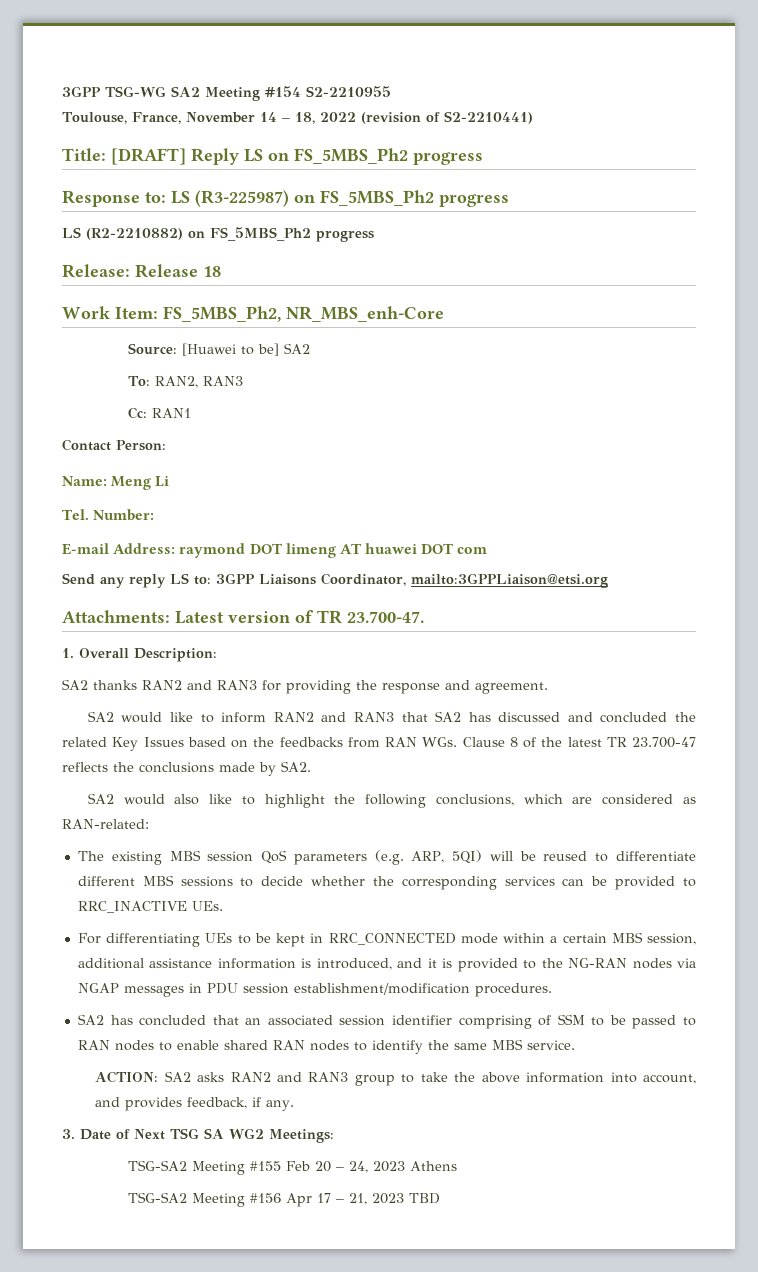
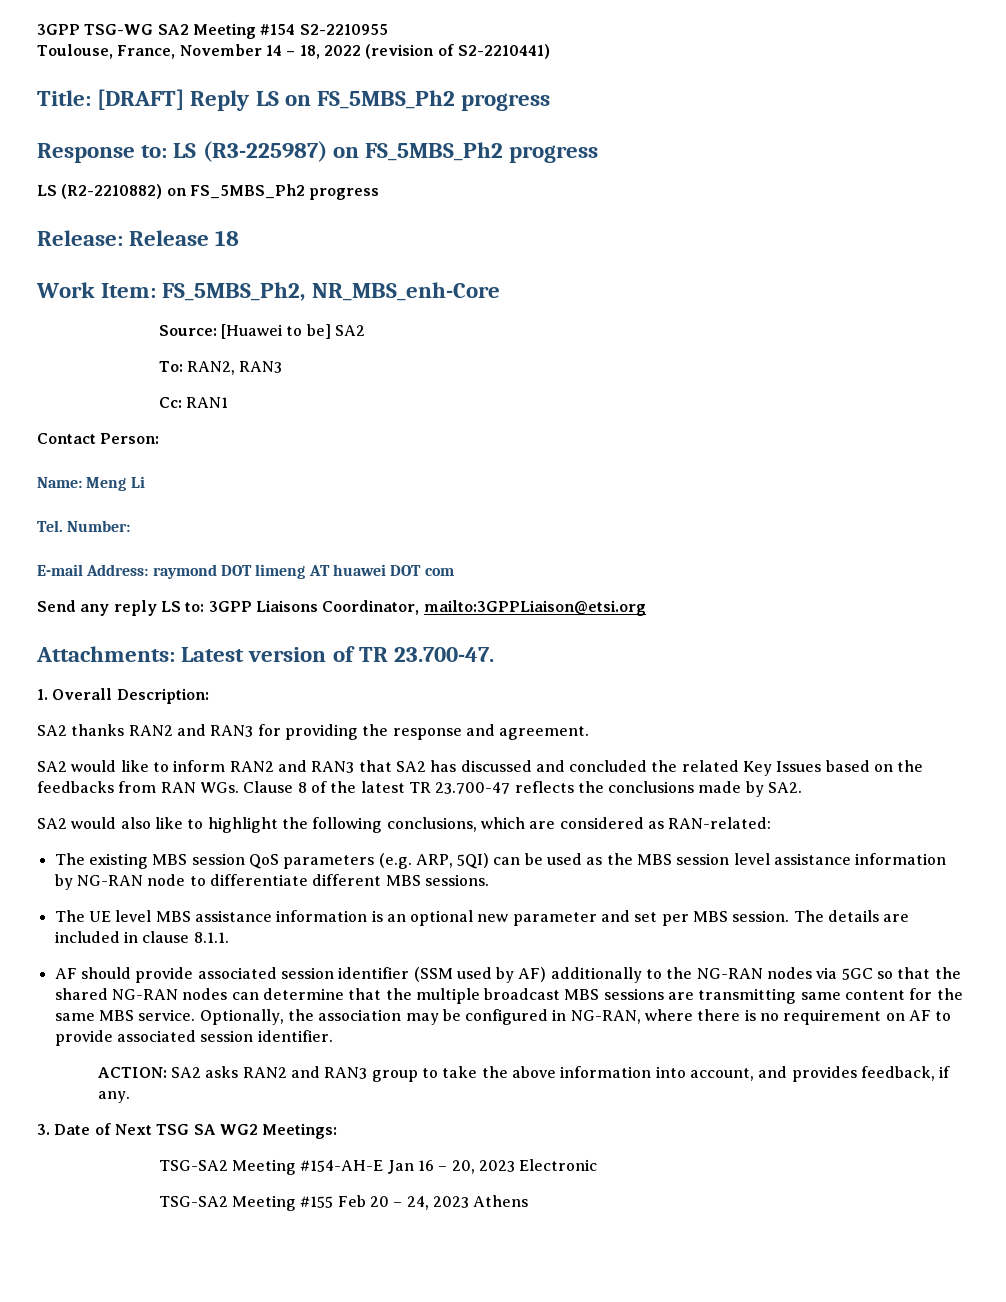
[489,851,696,862] [77,875,696,890] [77,901,223,913] [77,932,696,947] [77,958,518,972] will be reused to differentiate different MBS sessions to decide whether the corresponding services can be provided to RRC_INACTIVE UEs. // For differentiating UEs to be kept in RRC_CONNECTED mode within a certain MBS session, additional assistance information is introduced, and it is provided -> [493,853,947,865] [54,874,489,890] [54,910,910,926] [54,931,229,943] [54,967,642,983] can be used as the MBS session level assistance information by NG-RAN node to differentiate different MBS sessions. // The UE level MBS assistance information is an optional new parameter and set per MBS session. The details are included in clause 8.1.1. // AF should provide associated session identifier (SSM used by AF) additionally
[77,983,552,997] [77,1014,697,1029] [77,1039,575,1054] NGAP messages in PDU session establishment/modification procedures. // SA2 has concluded that an associated session identifier comprising of SSM to be passed to RAN nodes to enable shared RAN nodes to identify the same MBS service. -> [841,967,961,980] [54,988,963,1004] [54,1009,952,1025] [54,1030,333,1046] 5GC so that the shared NG-RAN nodes can determine that the multiple broadcast MBS sessions are transmitting same content for the same MBS service. Optionally, the association may be configured in NG-RAN, where there is no requirement on AF to provide associated session identifier.
(334, 1136) none -> [158,1159,598,1175] // TSG-SA2 Meeting #154-AH-E Jan 16 – 20, 2023 Electronic
[128,1192,441,1207] // TSG-SA2 Meeting #156 Apr 17 – 21, 2023 TBD -> (529, 1201) none

